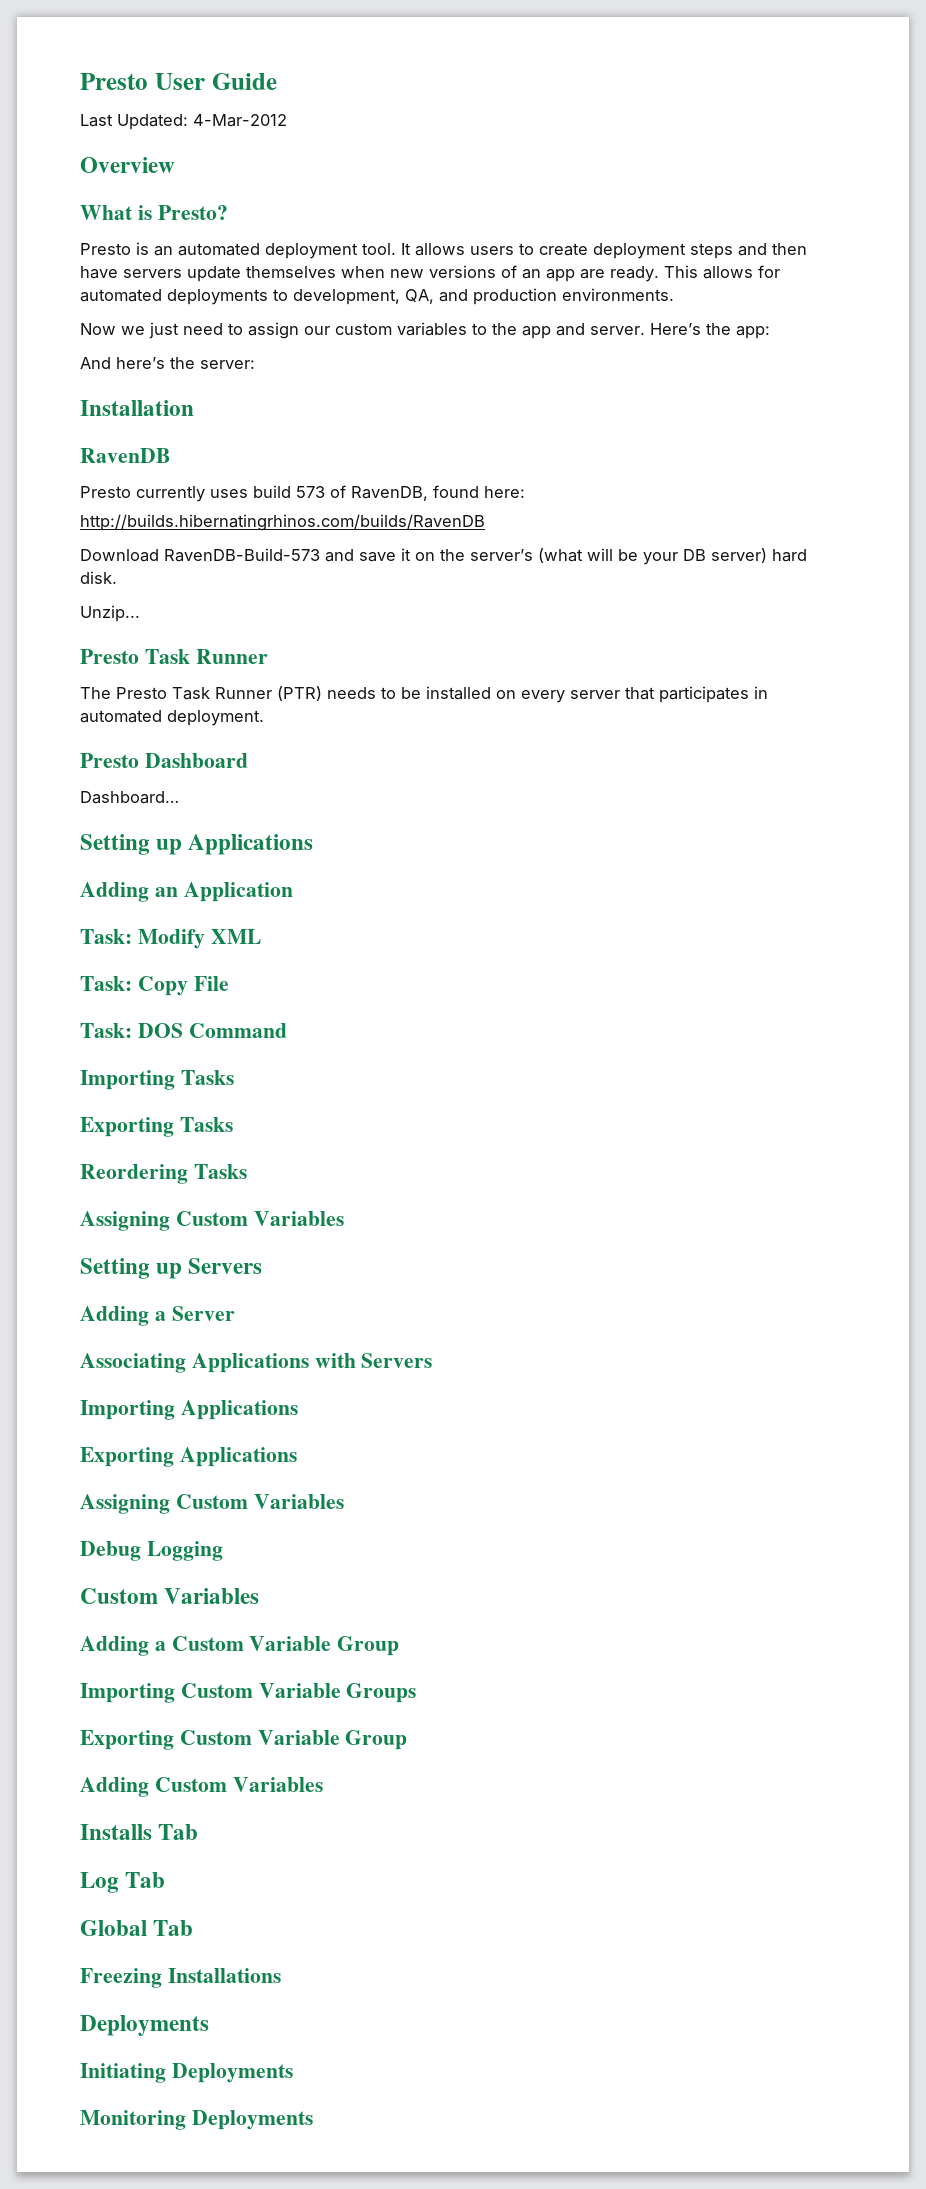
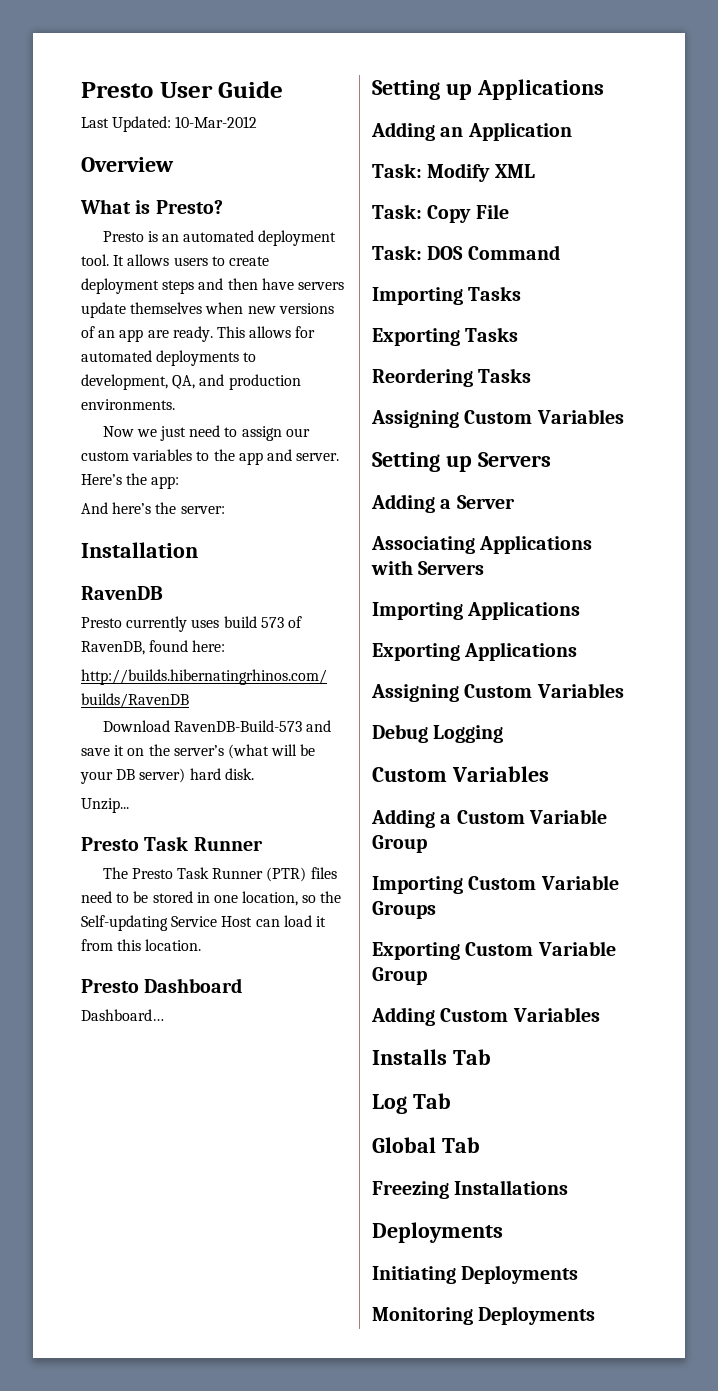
[193,114,287,127] 4-Mar-2012 -> [175,116,258,128] 10-Mar-2012
[327,686,768,703] [80,710,264,726] needs to be installed on every server that participates in automated deployment. -> [310,867,337,879] [81,891,342,906] [81,915,326,931] [81,939,202,951] files need to be stored in one location, so the Self-updating Service Host can load it from this location.

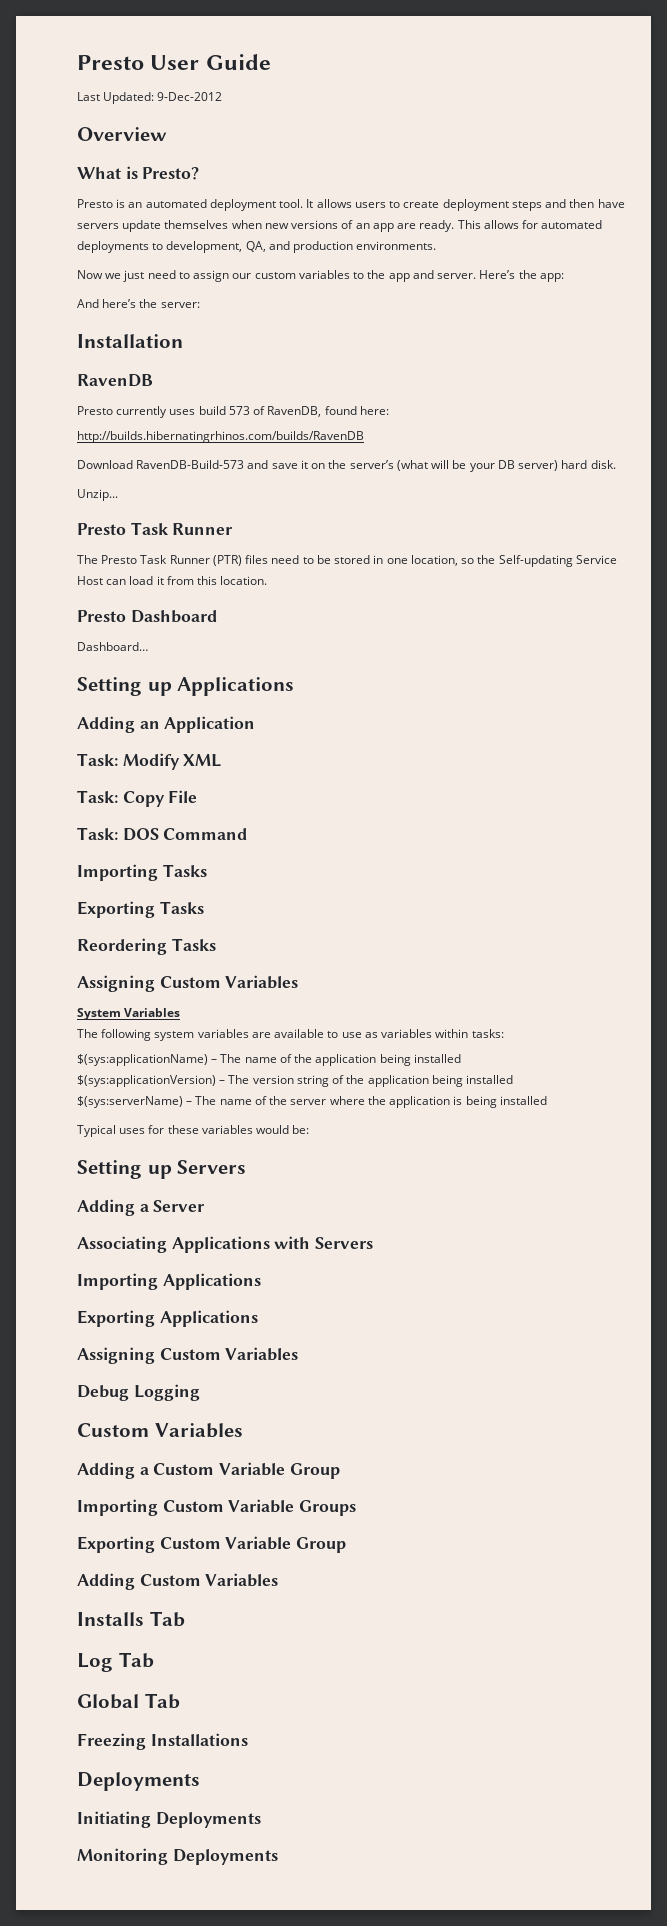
[175,116,258,128] 10-Mar-2012 -> [157,92,223,101] 9-Dec-2012
(624, 416) none -> [77,1008,181,1020] [77,1029,504,1041] [77,1054,461,1066] [77,1075,514,1087] [77,1096,547,1108] [77,1125,310,1137] // System Variables // The following system variables are available to use as variables within tasks: // $(sys:applicationName) – The name of the application being installed // $(sys:applicationVersion) – The version string of the application being installed // $(sys:serverName) – The name of the server where the application is being installed // Typical uses for these variables would be:

